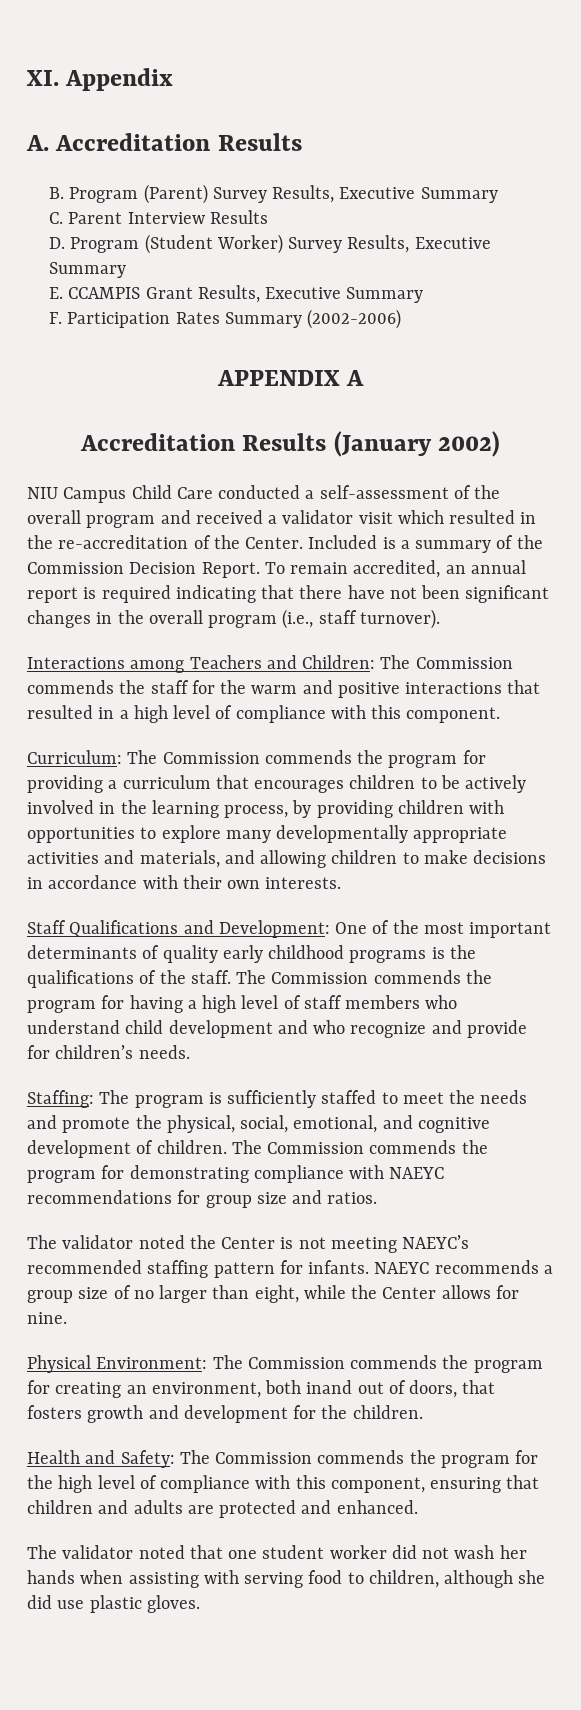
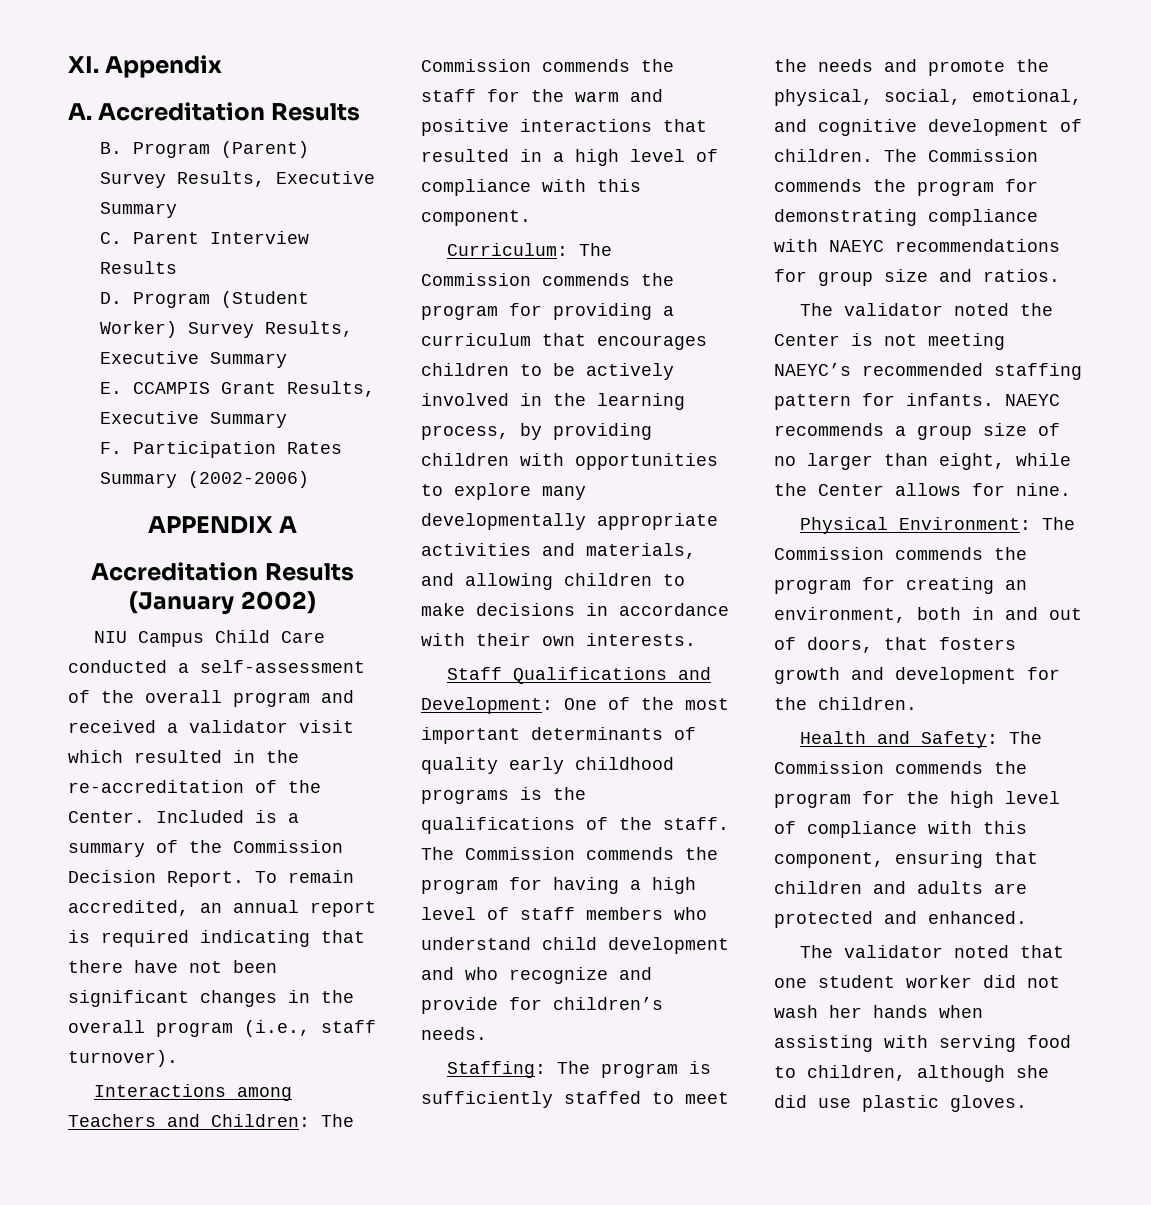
[306,1380,353,1394] inand -> [972,607,1038,620] in and

